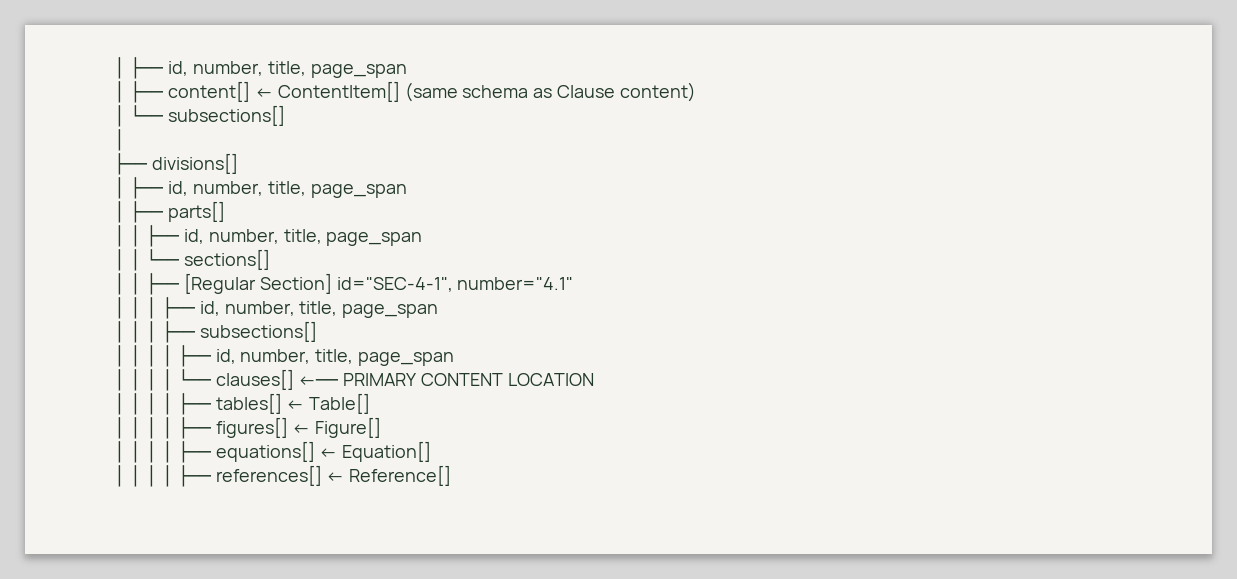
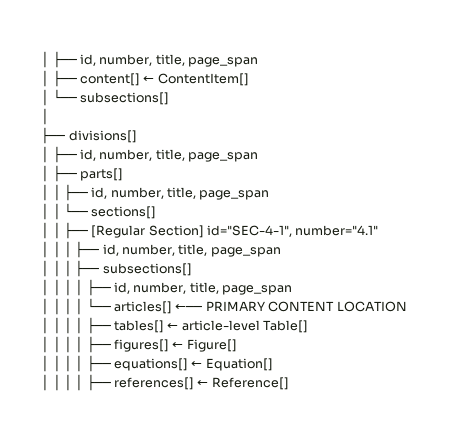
[404,82,697,102] (same schema as Clause content) -> (249, 79) none
[215,369,294,390] clauses[] -> [114,301,173,314] articles[]
(305, 405) none -> [181,320,260,331] article-level

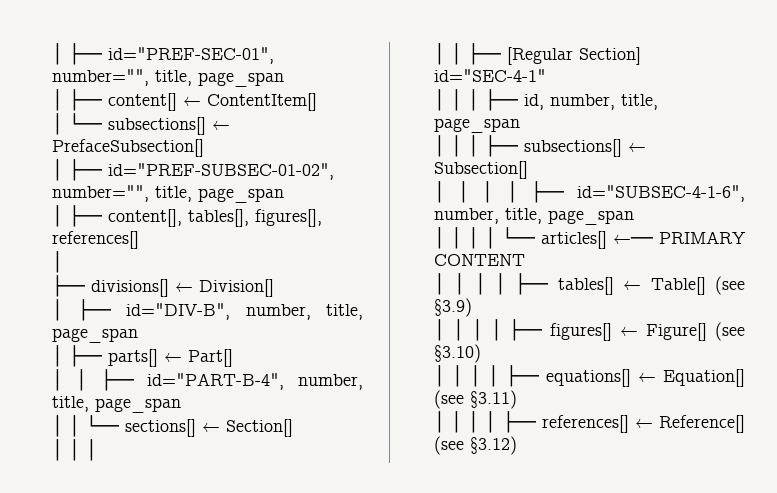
[41,51,153,68] │ ├── id, number, -> [51,43,274,65] [51,69,149,86] │ ├── id="PREF-SEC-01", number="",
(169, 98) none -> [211,120,230,130] [51,139,204,157] [51,159,334,181] [51,185,284,203] [51,205,322,227] [51,231,139,249] ← PrefaceSubsection[] // │ ├── id="PREF-SUBSEC-01-02", number="", title, page_span // │ ├── content[], tables[], figures[], references[]
[41,146,96,163] // │ ├── id, -> [174,279,274,297] [51,299,231,321] ← Division[] // │ ├── id="DIV-B",
[41,184,108,201] // │ │ ├── id, -> [163,349,233,367] [51,369,285,391] ← Part[] // │ │ ├── id="PART-B-4",
(157, 212) none -> [201,419,293,437] [51,439,97,461] ← Section[] // │ │ │
[207,225,379,237] id="SEC-4-1", number="4.1" -> [433,69,546,82] id="SEC-4-1"
[41,279,131,296] // │ │ │ │ ├── id, -> [627,142,646,152] [433,161,528,179] [433,181,745,203] ← Subsection[] // │ │ │ │ ├── id="SUBSEC-4-1-6",
[336,301,407,312] LOCATION -> (525, 260) none
[181,320,260,331] article-level -> (642, 285) none
(309, 326) none -> [715,276,745,295] [433,298,472,317] (see §3.9)
(237, 345) none -> [715,322,745,341] [433,344,481,363] (see §3.10)
(273, 364) none -> [433,390,517,409] (see §3.11)
(289, 383) none -> [433,436,517,455] (see §3.12)

